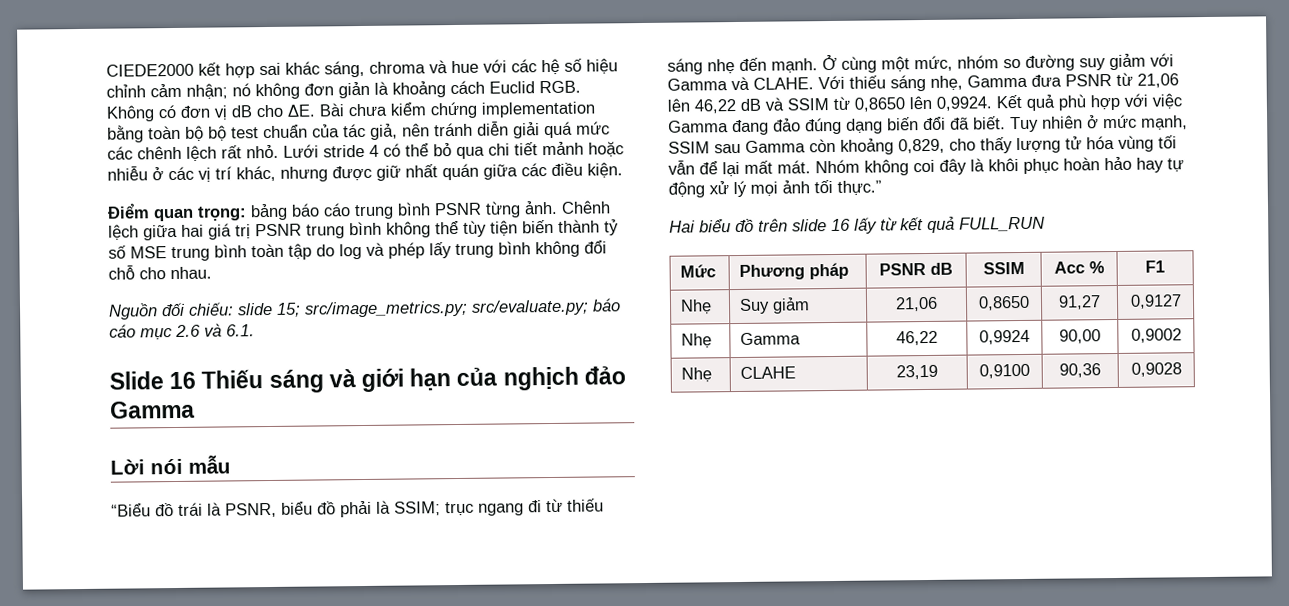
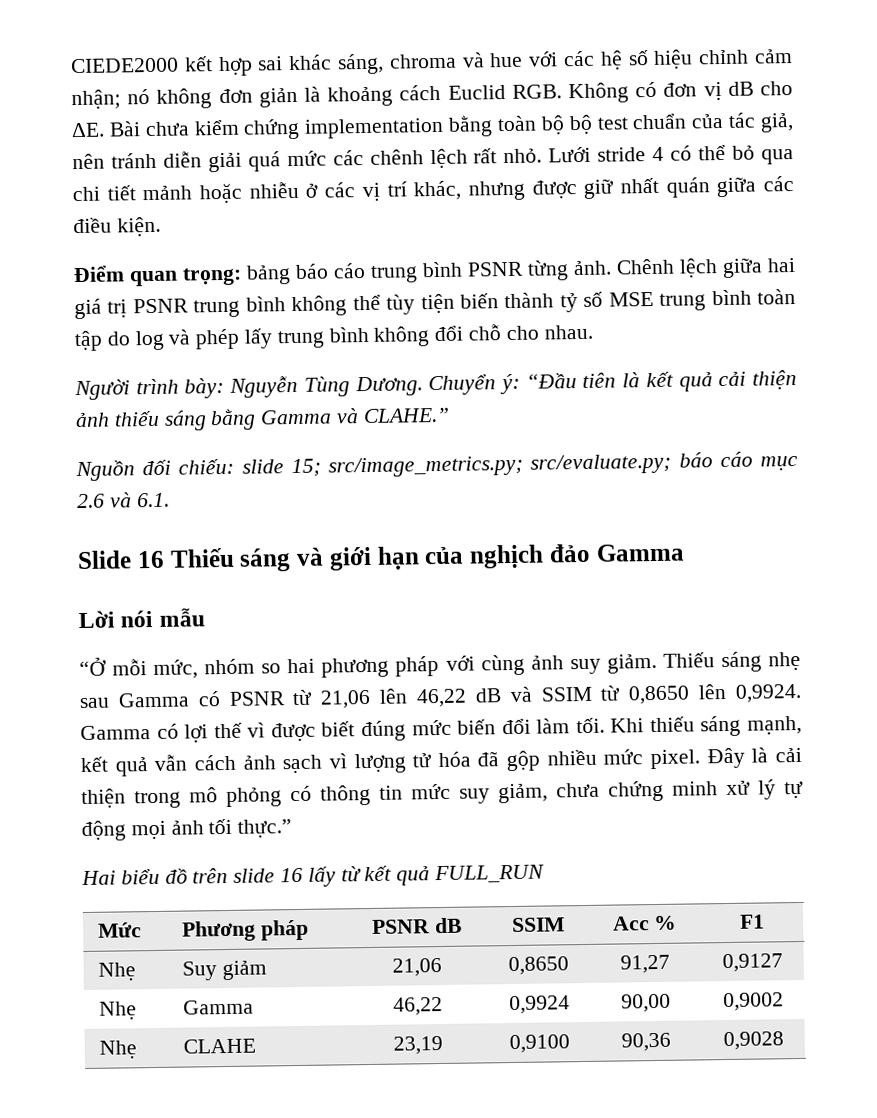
(212, 273) none -> [74,369,797,401] [75,407,450,431] // Người trình bày: Nguyễn Tùng Dương. Chuyển ý: “Đầu tiên là kết quả cải thiện ảnh thiếu sáng bằng Gamma và CLAHE.”
[111,498,604,518] [667,53,1174,75] [667,74,1062,92] “Biểu đồ trái là PSNR, biểu đồ phải là SSIM; trục ngang đi từ thiếu sáng nhẹ đến mạnh. Ở cùng một mức, nhóm so đường suy giảm với Gamma và CLAHE. Với thiếu sáng nhẹ, Gamma đưa -> [79,651,802,679] [79,691,221,709] “Ở mỗi mức, nhóm so hai phương pháp với cùng ảnh suy giảm. Thiếu sáng nhẹ sau Gamma có
[996,93,1182,111] [668,114,1188,136] [668,135,1177,155] [668,156,1184,178] [668,180,747,198] Kết quả phù hợp với việc Gamma đang đảo đúng dạng biến đổi đã biết. Tuy nhiên ở mức mạnh, SSIM sau Gamma còn khoảng 0,829, cho thấy lượng tử hóa vùng tối vẫn để lại mất mát. Nhóm không coi đây là khôi phục hoàn hảo hay tự động xử lý -> [80,715,802,743] [80,747,802,777] [81,779,804,809] [81,820,126,842] Gamma có lợi thế vì được biết đúng mức biến đổi làm tối. Khi thiếu sáng mạnh, kết quả vẫn cách ảnh sạch vì lượng tử hóa đã gộp nhiều mức pixel. Đây là cải thiện trong mô phỏng có thông tin mức suy giảm, chưa chứng minh xử lý tự động

